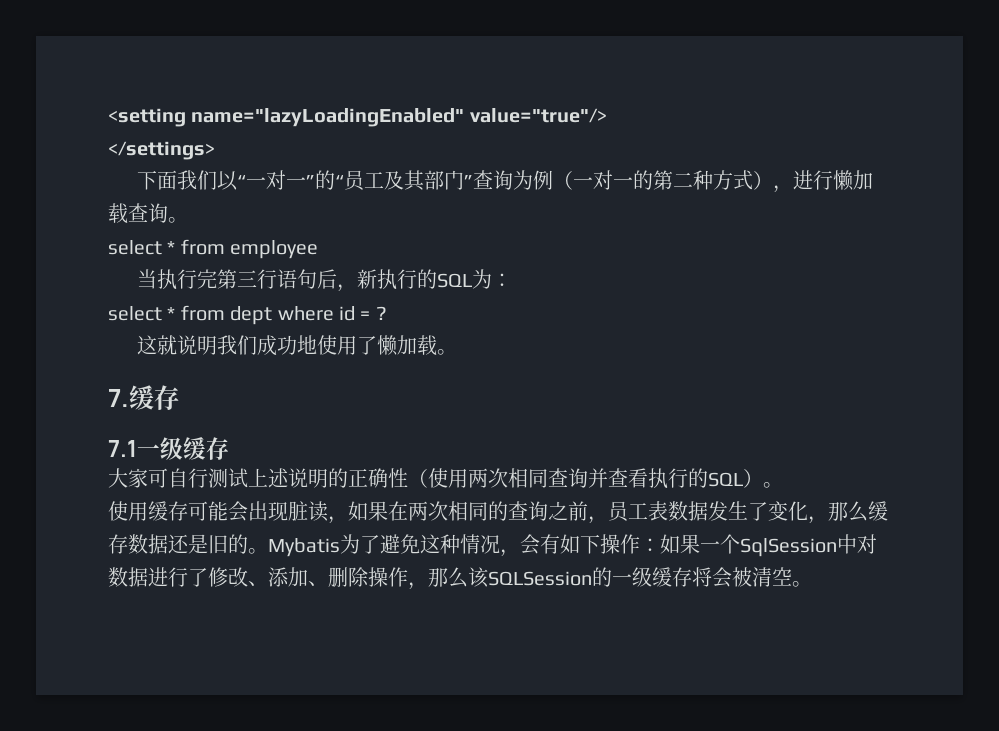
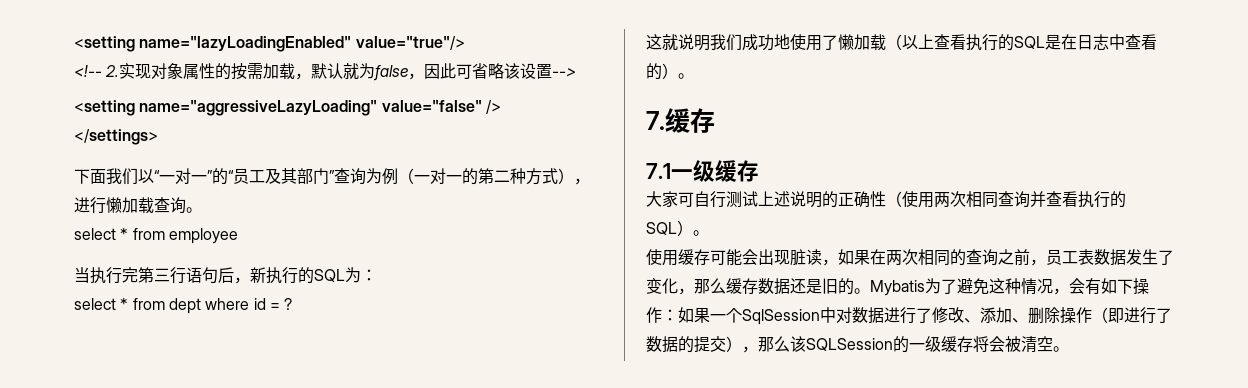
(607, 115) none -> [74,63,577,81] [74,100,501,116] // <!-- 2.实现对象属性的按需加载，默认就为false，因此可省略该设置--> // <setting name="aggressiveLazyLoading" value="false" />
(437, 345) none -> [886,34,1157,51] [646,63,678,80] （以上查看执行的SQL是在日志中查看的）
(408, 577) none -> [1092,307,1172,324] [646,336,742,353] （即进行了数据的提交）

